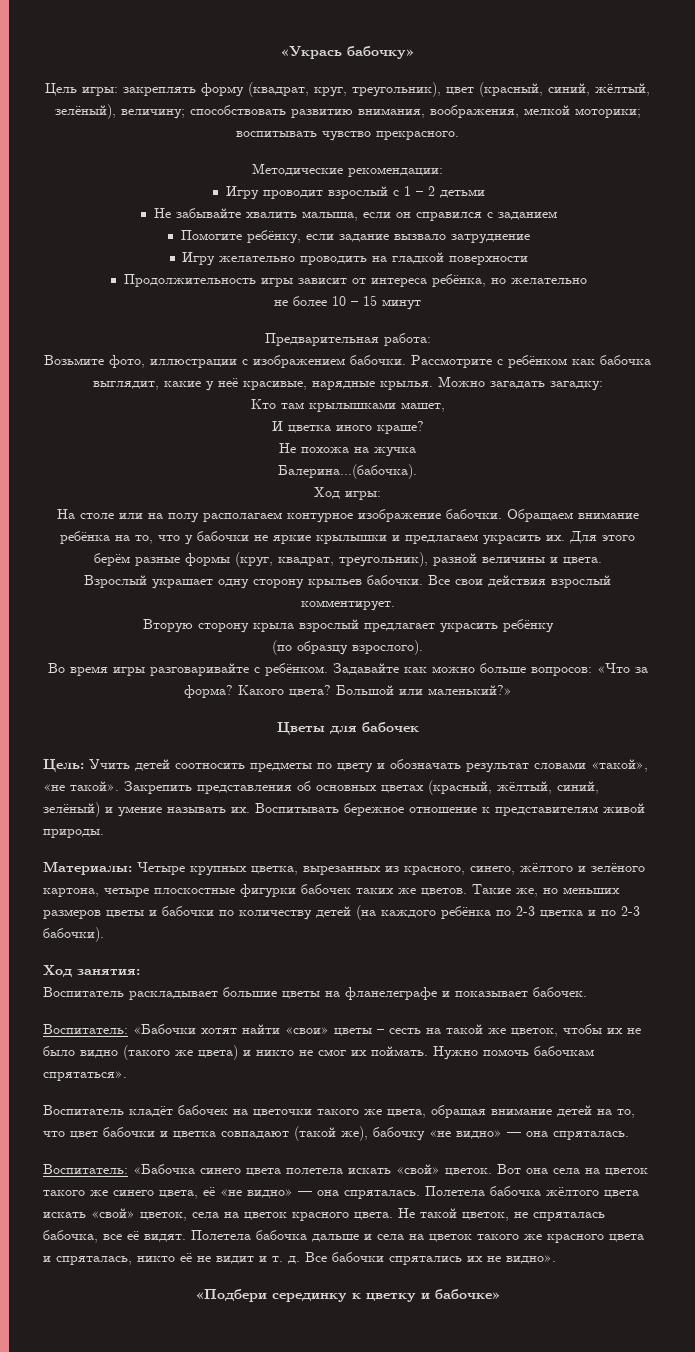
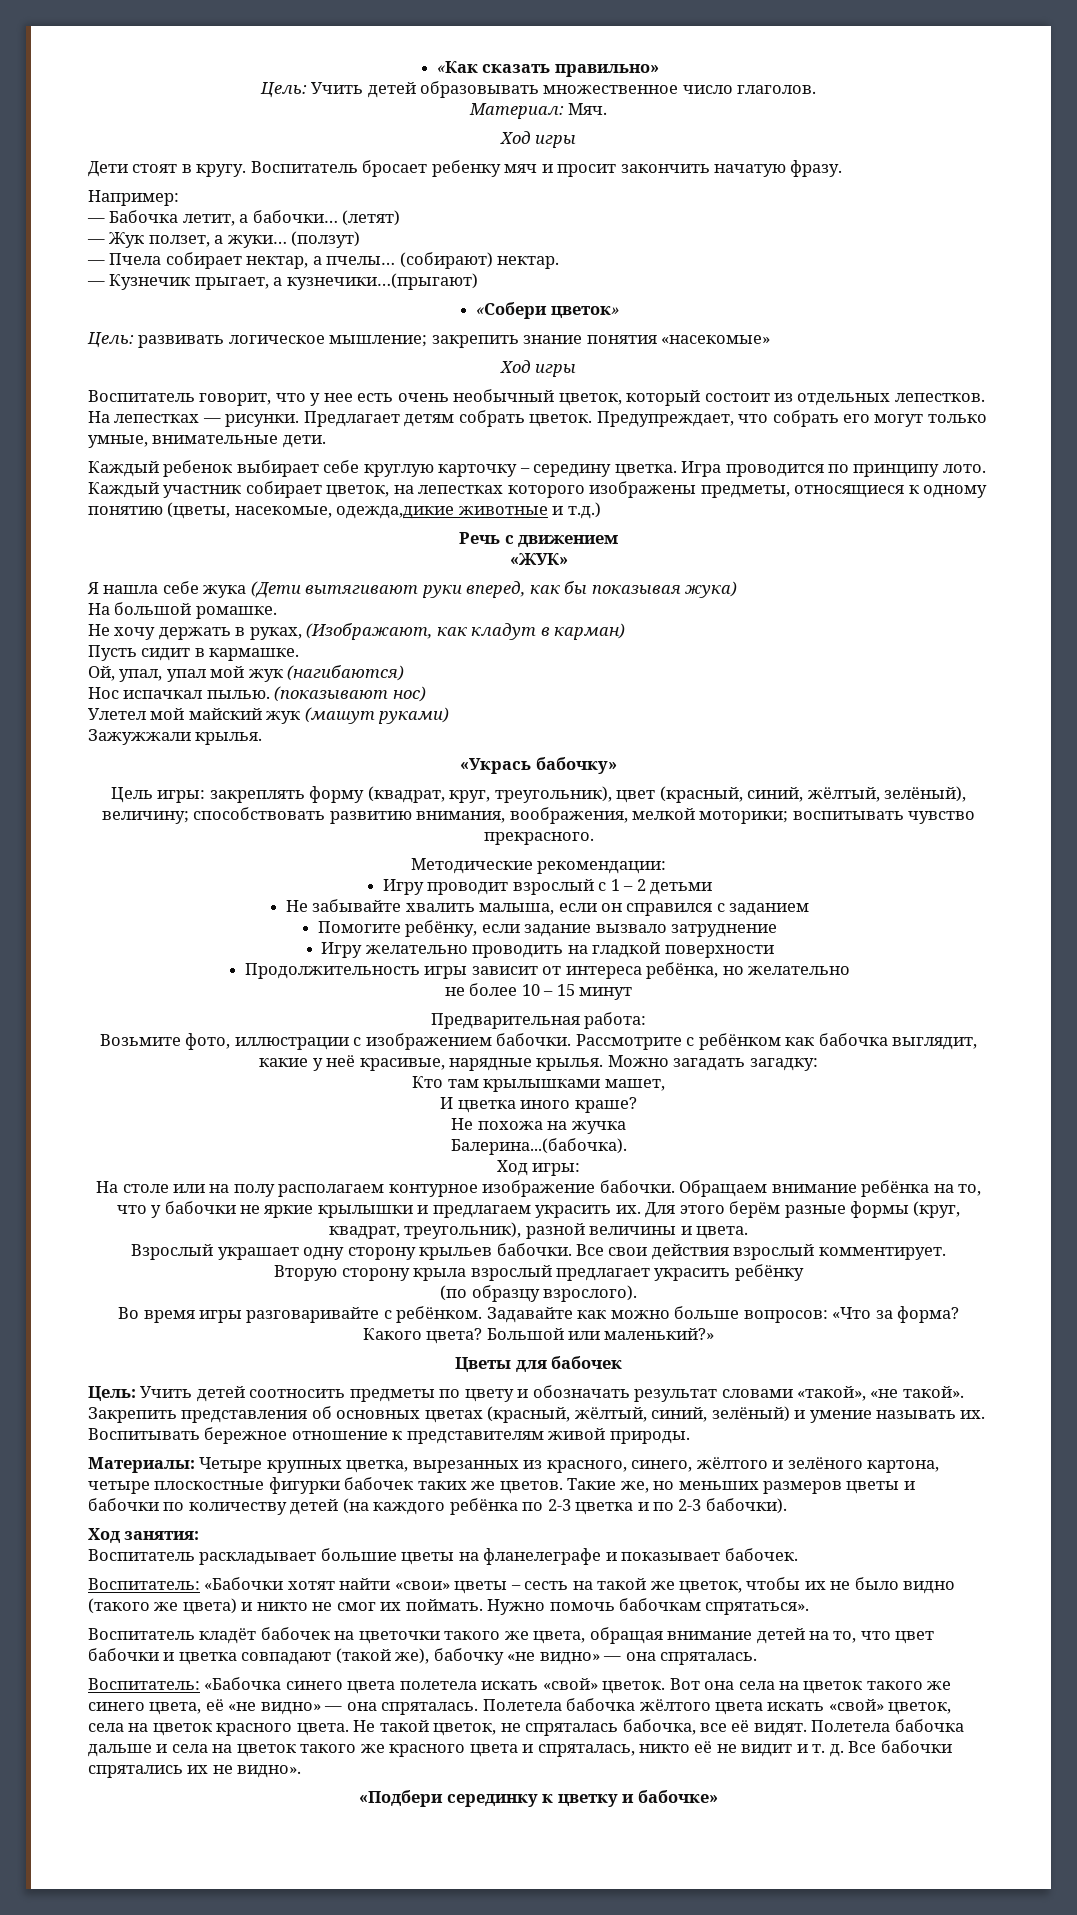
(280, 52) none -> [436,61,659,77] [259,81,817,98] [468,103,608,119] [499,131,577,148] [88,160,843,177] [88,190,179,206] [87,210,401,226] [87,231,361,248] [87,252,560,269] [87,273,478,290] [476,302,619,319] [87,332,771,348] [499,360,577,377] [88,389,985,406] [88,410,987,427] [88,435,326,448] [88,460,986,477] [88,481,988,498] [88,502,601,519] [459,532,618,547] [509,553,568,565] [87,581,738,598] [88,602,277,619] [88,623,626,640] [88,645,300,661] [88,665,405,682] [88,686,426,702] [88,707,450,724] [88,729,263,745] «Как сказать правильно» // Цель: Учить детей образовывать множественное число глаголов. // Материал: Мяч. // Ход игры // Дети стоят в кругу. Воспитатель бросает ребенку мяч и просит закончить начатую фразу. // Например: // — Бабочка летит, а бабочки… (летят) // — Жук ползет, а жуки… (ползут) // — Пчела собирает нектар, а пчелы… (собирают) нектар. // — Кузнечик прыгает, а кузнечики…(прыгают) // «Собери цветок» // Цель: развивать логическое мышление; закрепить знание понятия «насекомые» // Ход игры // Воспитатель говорит, что у нее есть очень необычный цветок, который состоит из отдельных лепестков. На лепестках — рисунки. Предлагает детям собрать цветок. Предупреждает, что собрать его могут только умные, внимательные дети. // Каждый ребенок выбирает себе круглую карточку – середину цветка. Игра проводится по принципу лото. Каждый участник собирает цветок, на лепестках которого изображены предметы, относящиеся к одному понятию (цветы, насекомые, одежда,дикие животные и т.д.) // Речь с движением // «ЖУК» // Я нашла себе жука (Дети вытягивают руки вперед, как бы показывая жука) // На большой ромашке. // Не хочу держать в руках, (Изображают, как кладут в карман) // Пусть сидит в кармашке. // Ой, упал, упал мой жук (нагибаются) // Нос испачкал пылью. (показывают нос) // Улетел мой майский жук (машут руками) // Зажужжали крылья. //

